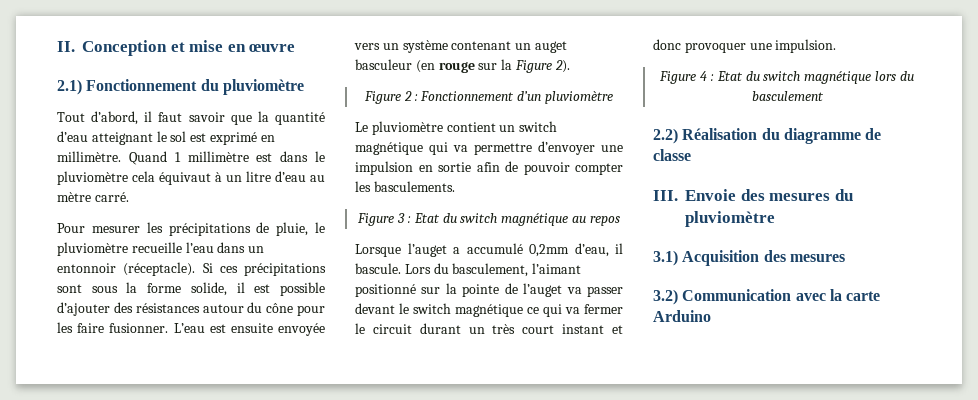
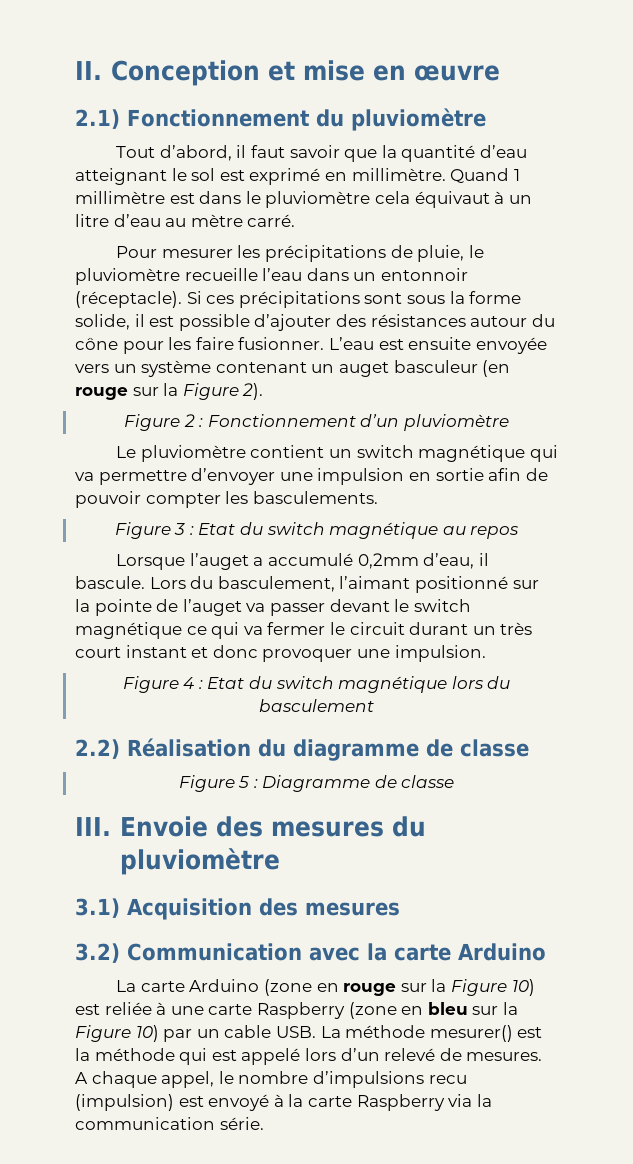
(691, 155) none -> [178,775,455,792] // Figure 5 : Diagramme de classe
(711, 316) none -> [116,979,535,996] [75,1002,518,1019] [75,1025,543,1042] [75,1048,543,1065] [75,1071,467,1088] [75,1094,492,1111] [75,1117,264,1130] // La carte Arduino (zone en rouge sur la Figure 10) est reliée à une carte Raspberry (zone en bleu sur la Figure 10) par un cable USB. La méthode mesurer() est la méthode qui est appelé lors d’un relevé de mesures. A chaque appel, le nombre d’impulsions recu (impulsion) est envoyé à la carte Raspberry via la communication série.

